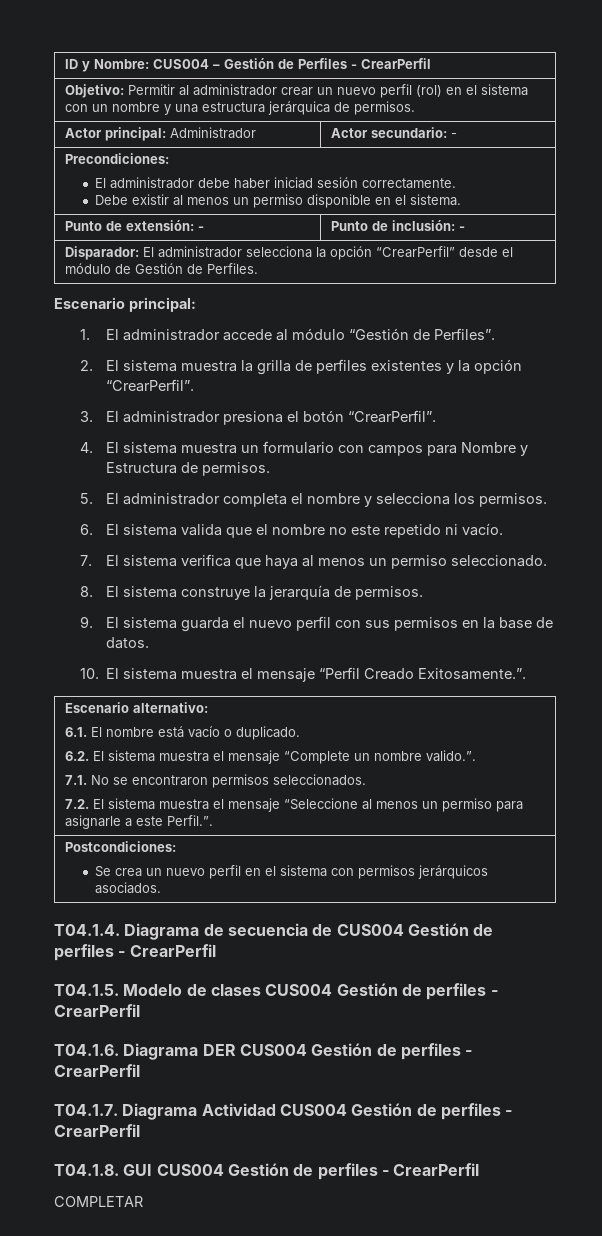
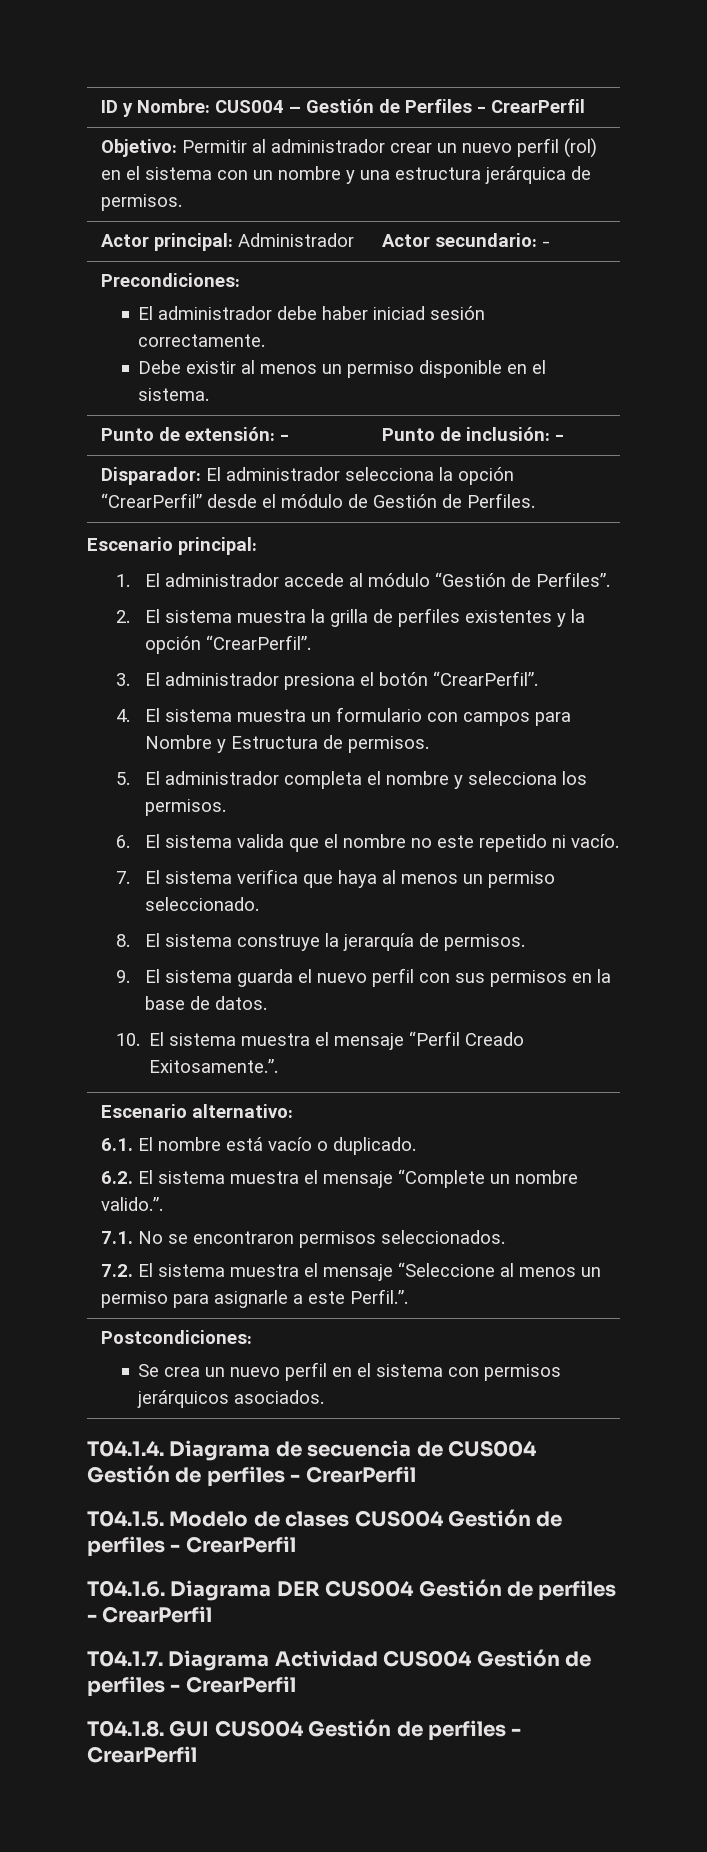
[54,1196,143,1207] // COMPLETAR -> (197, 1754) none

